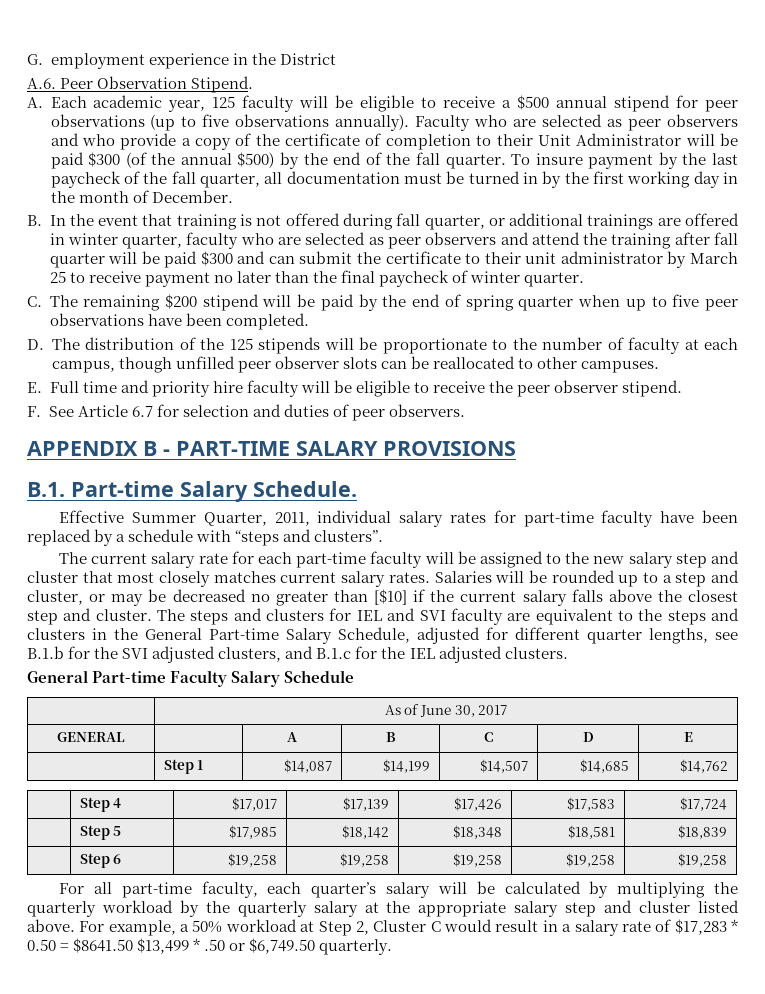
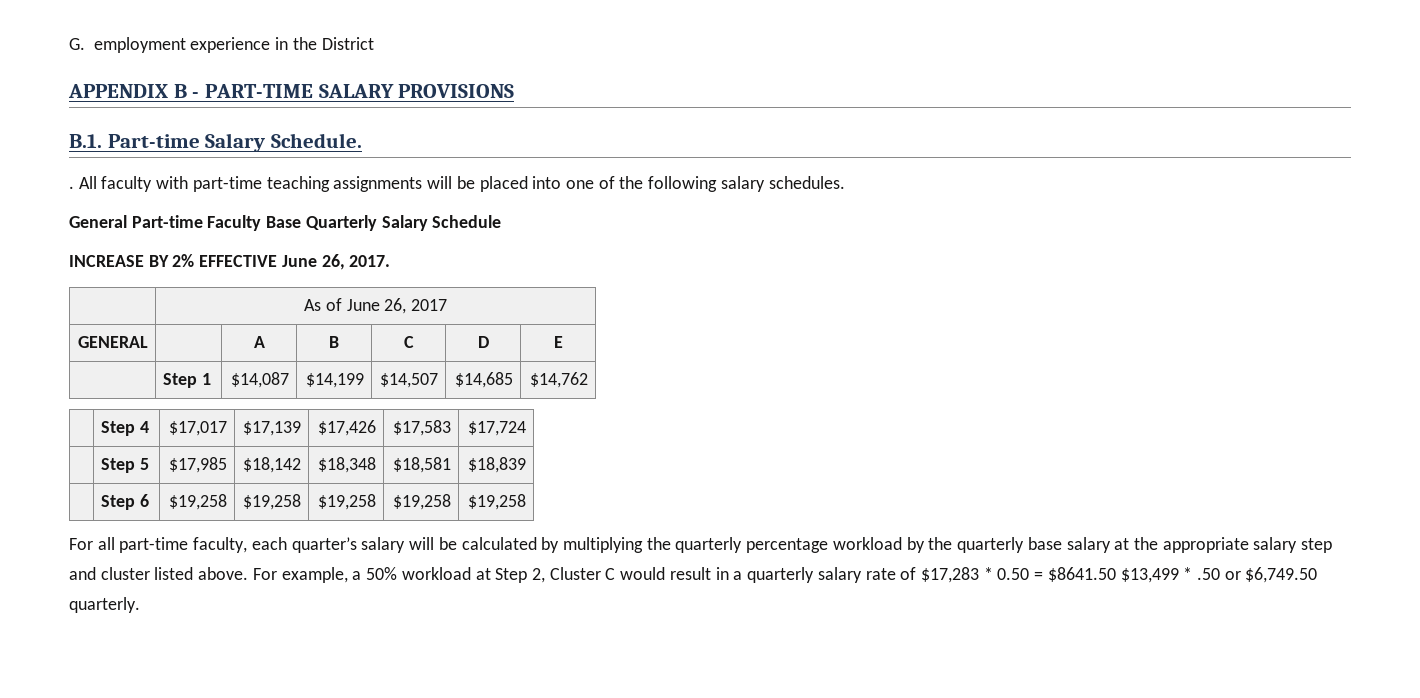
[27,76,254,93] [27,95,738,112] [50,114,739,131] [50,133,739,150] [50,152,738,169] [50,171,738,188] [50,190,233,203] [27,213,739,230] [49,232,738,249] [49,251,739,268] [49,270,585,287] [27,294,739,311] [49,313,309,330] [27,337,738,354] [51,356,660,373] [27,380,683,397] [27,404,465,421] // A.6. Peer Observation Stipend. // A. Each academic year, 125 faculty will be eligible to receive a $500 annual stipend for peer observations (up to five observations annually). Faculty who are selected as peer observers and who provide a copy of the certificate of completion to their Unit Administrator will be paid $300 (of the annual $500) by the end of the fall quarter. To insure payment by the last paycheck of the fall quarter, all documentation must be turned in by the first working day in the month of December. // B. In the event that training is not offered during fall quarter, or additional trainings are offered in winter quarter, faculty who are selected as peer observers and attend the training after fall quarter will be paid $300 and can submit the certificate to their unit administrator by March 25 to receive payment no later than the final paycheck of winter quarter. // C. The remaining $200 stipend will be paid by the end of spring quarter when up to five peer observations have been completed. // D. The distribution of the 125 stipends will be proportionate to the number of faculty at each campus, though unfilled peer observer slots can be reallocated to other campuses. // E. Full time and priority hire faculty will be eligible to receive the peer observer stipend. // F. See Article 6.7 for selection and duties of peer observers. -> (374, 43) none
[59,510,739,527] [27,529,384,546] [59,551,739,568] [27,570,739,587] [27,589,738,606] [27,608,740,625] [27,627,738,644] [27,646,568,663] Effective Summer Quarter, 2011, individual salary rates for part-time faculty have been replaced by a schedule with “steps and clusters”. // The current salary rate for each part-time faculty will be assigned to the new salary step and cluster that most closely matches current salary rates. Salaries will be rounded up to a step and cluster, or may be decreased no greater than [$10] if the current salary falls above the closest step and cluster. The steps and clusters for IEL and SVI faculty are equivalent to the steps and clusters in the General Part-time Salary Schedule, adjusted for different quarter lengths, see B.1.b for the SVI adjusted clusters, and B.1.c for the IEL adjusted clusters. -> [69,176,845,192] . All faculty with part-time teaching assignments will be placed into one of the following salary schedules.
(228, 678) none -> [266,215,377,231] Base Quarterly
(355, 676) none -> [69,254,391,270] // INCREASE BY 2% EFFECTIVE June 26, 2017.
[454,705,475,717] 30, -> [384,298,407,314] 26,
(96, 909) none -> [746,538,829,553] percentage
(307, 909) none -> [1027,537,1062,550] base
(572, 928) none -> [747,567,815,583] quarterly

